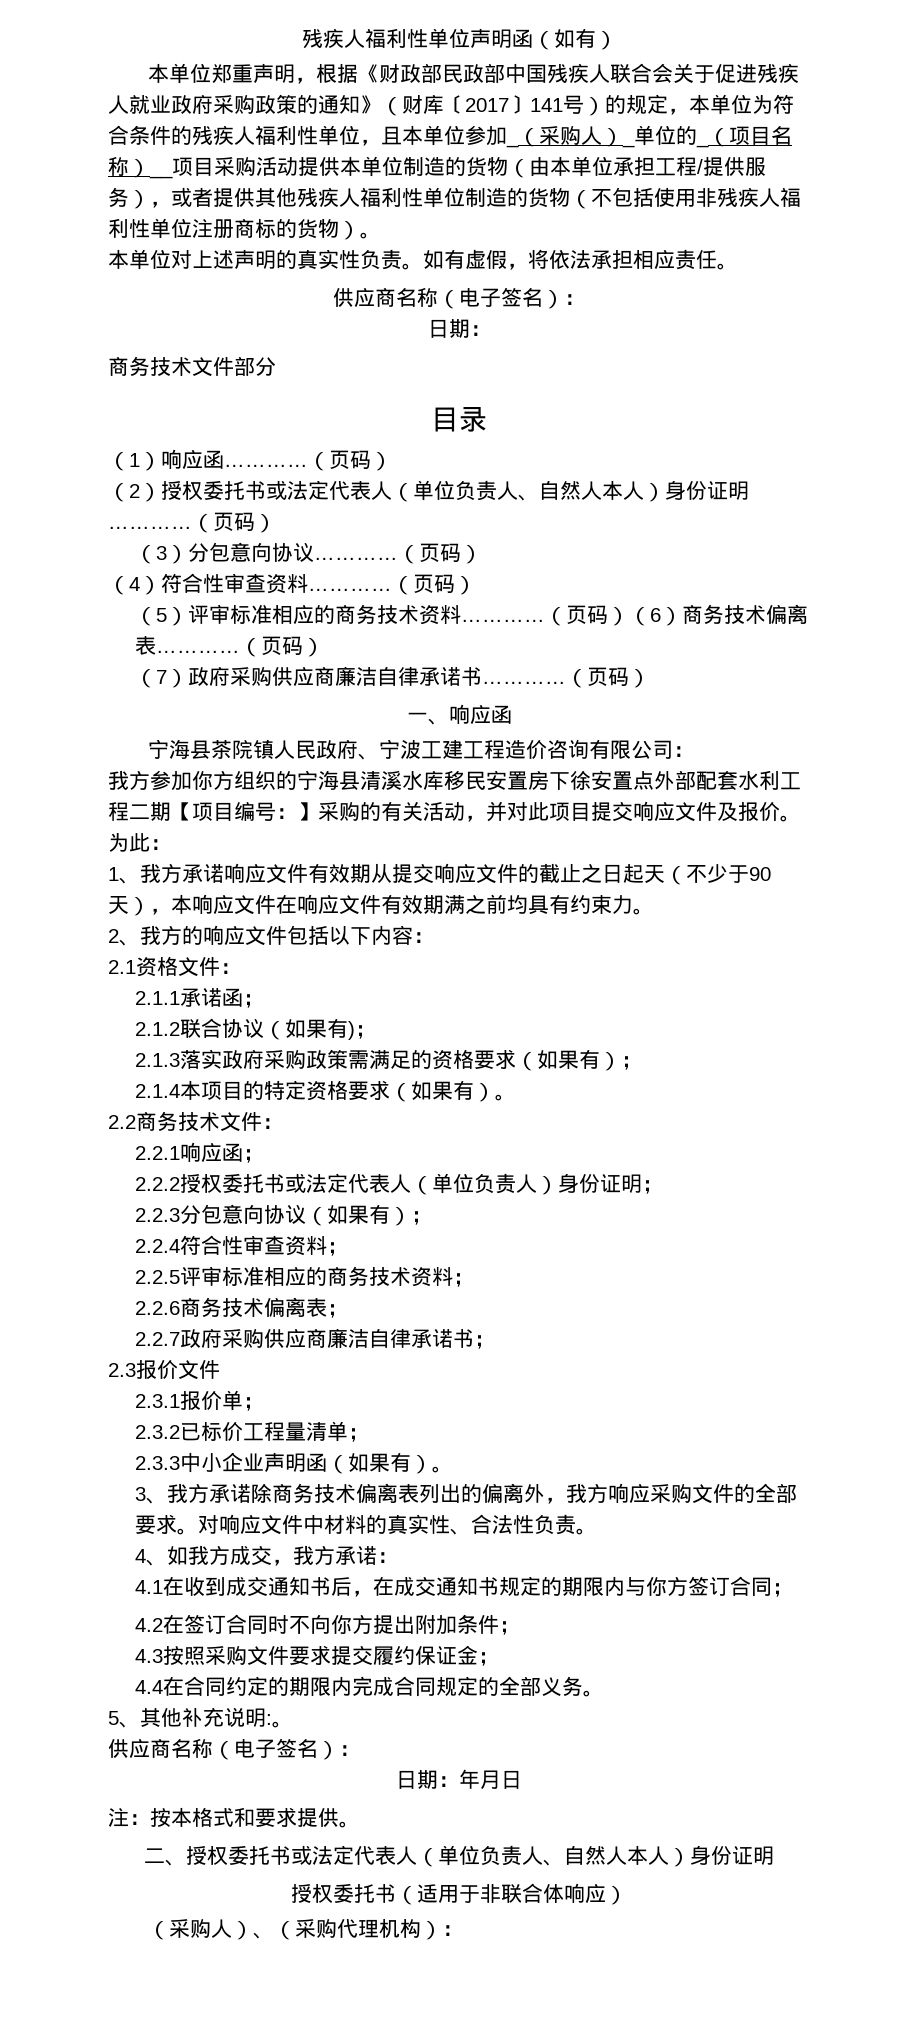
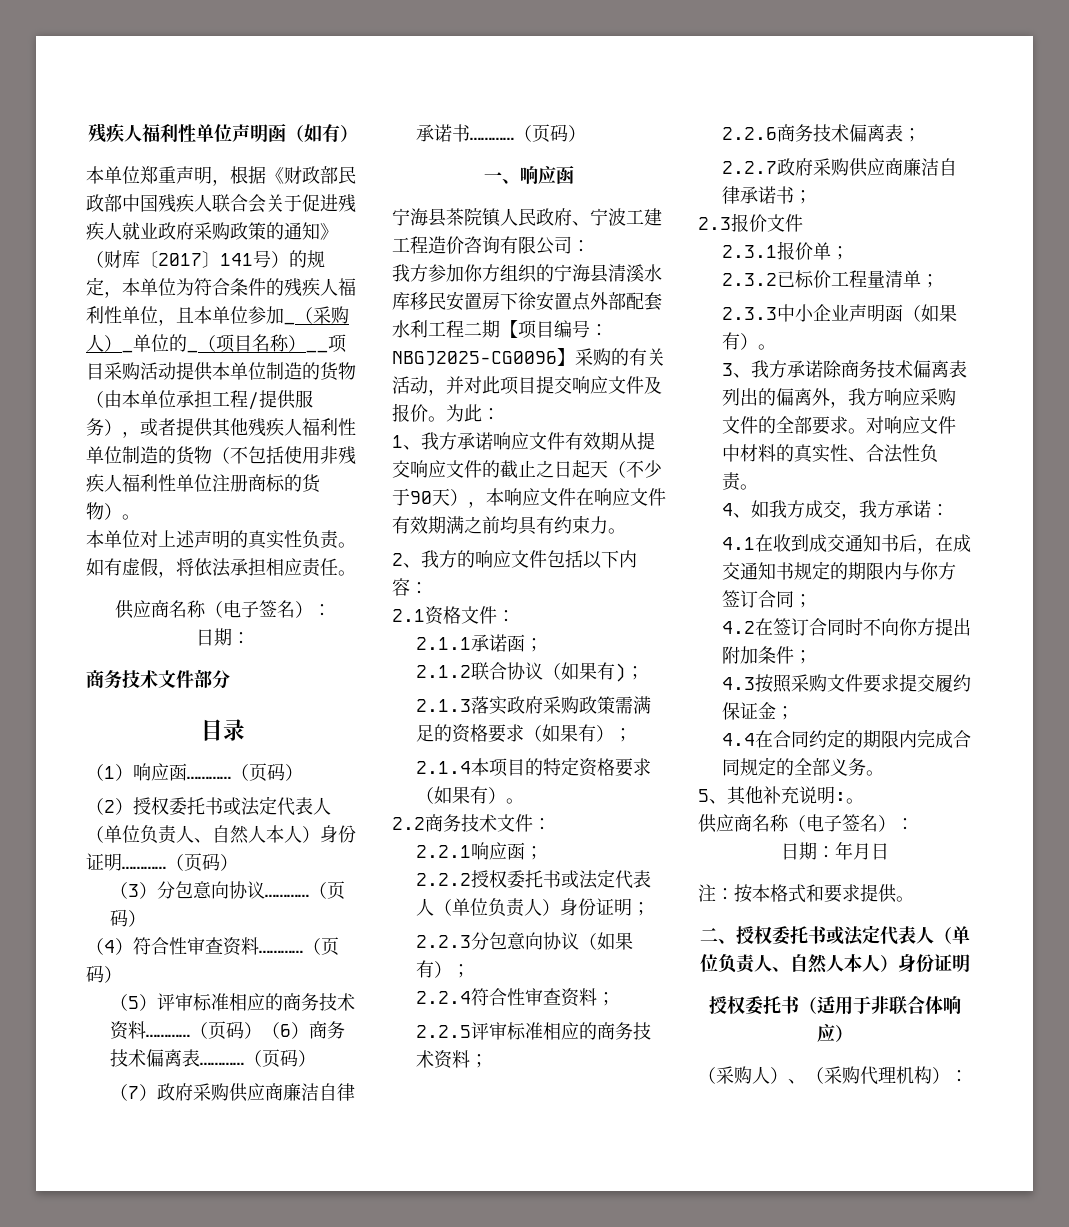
(297, 813) none -> [392,351,557,366] NBGJ2025-CG0096

